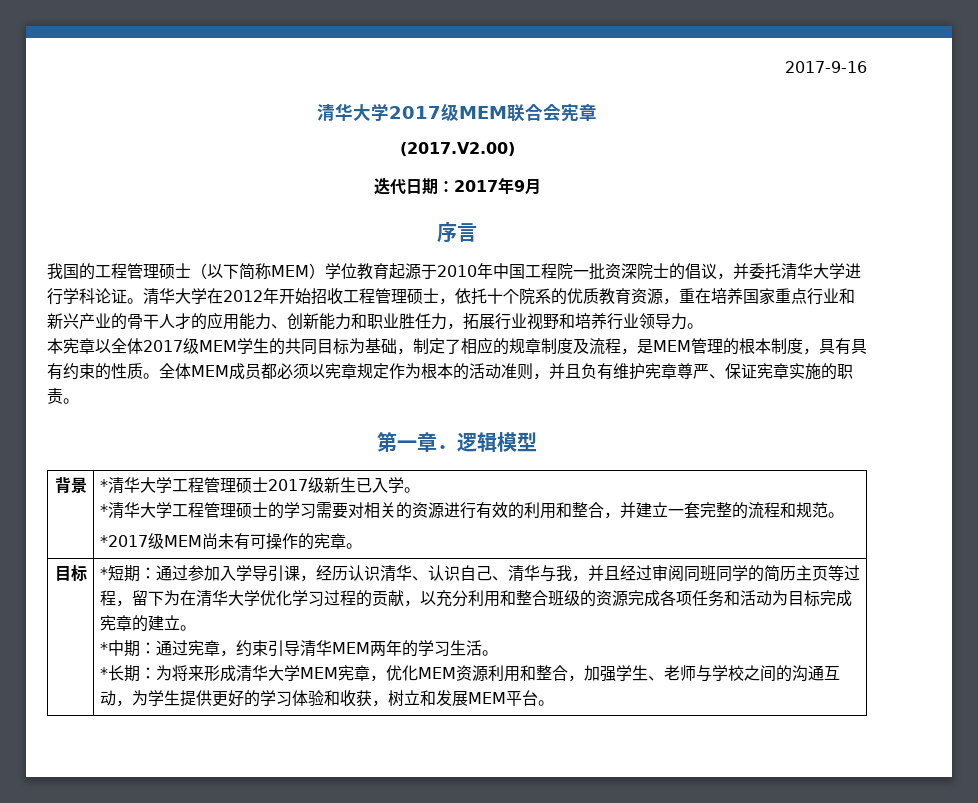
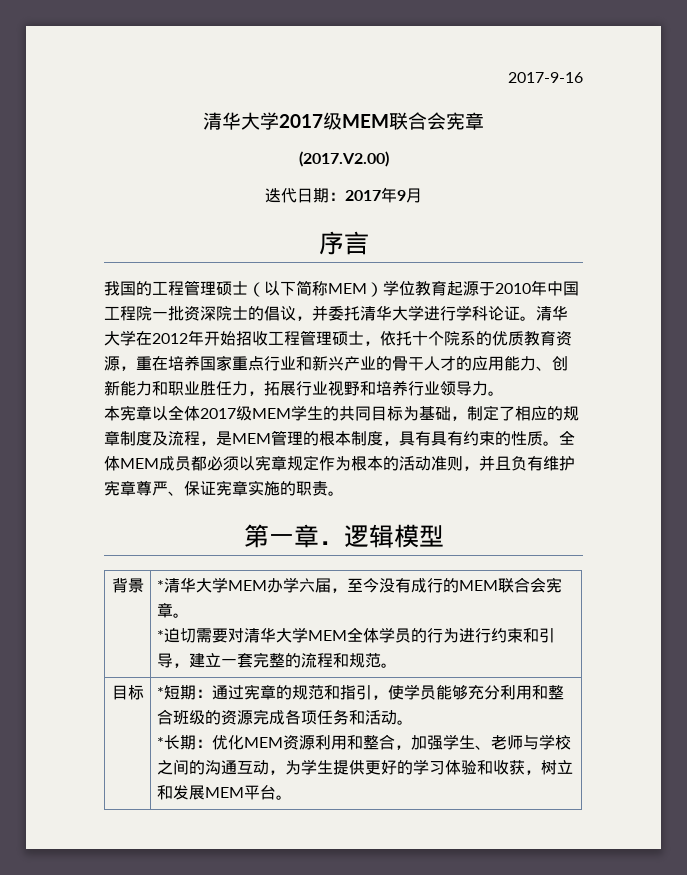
[171,477,420,493] [99,502,636,519] 工程管理硕士2017级新生已入学。 // *清华大学工程管理硕士的学习需要对相关的资源进行有效的利用和整合，并 -> [228,577,563,593] [157,603,190,618] [157,627,556,643] [157,653,190,668] MEM办学六届，至今没有成行的MEM联合会宪章。 // *迫切需要对清华大学MEM全体学员的行为进行约束和引导，
[99,533,362,550] // *2017级MEM尚未有可操作的宪章。 -> (398, 665) none
[187,565,860,582] [99,590,436,607] 参加入学导引课，经历认识清华、认识自己、清华与我，并且经过审阅同班同学的简历主页等过程，留下为在清华大学优化学习过程的贡献，以 -> [244,684,469,700] 宪章的规范和指引，使学员能够
[771,590,852,607] [99,615,196,632] [99,640,498,657] [99,665,386,682] 为目标完成宪章的建立。 // *中期：通过宪章，约束引导清华MEM两年的学习生活。 // *长期：为将来形成清华大学MEM宪章， -> [397,720,414,725] [157,735,213,750] 。 // *长期：

